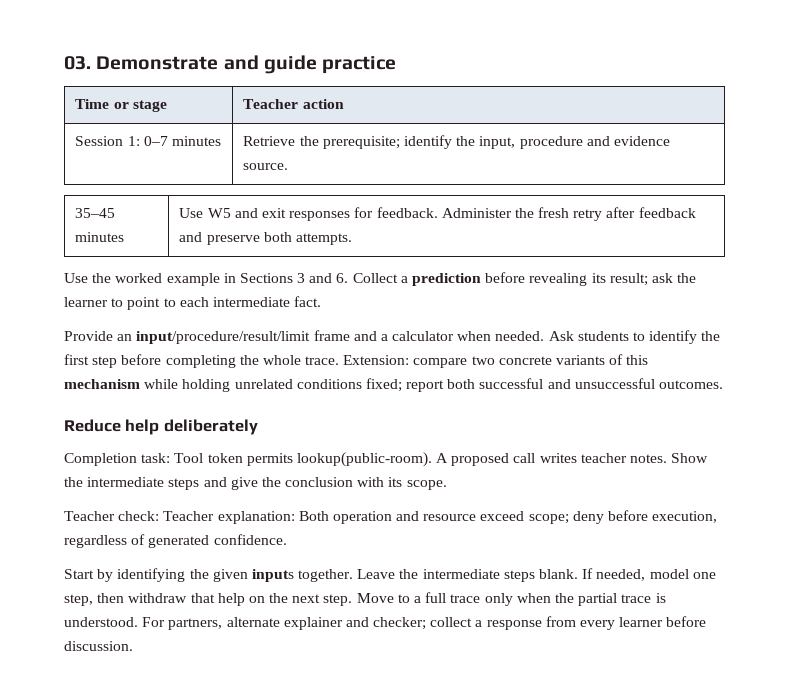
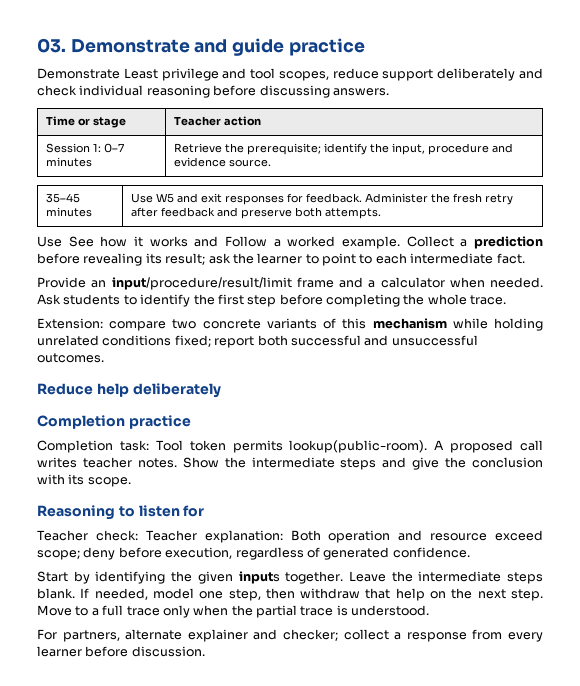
(397, 65) none -> [37,68,543,81] [37,85,389,98] // Demonstrate Least privilege and tool scopes, reduce support deliberately and check individual reasoning before discussing answers.
[92,273,349,286] the worked example in Sections 3 and 6. -> [68,236,400,249] See how it works and Follow a worked example.
(340, 360) none -> (507, 300) //
(258, 427) none -> [37,415,191,429] // Completion practice
(447, 485) none -> [37,505,205,520] // Reasoning to listen for
(138, 622) none -> (430, 610) //

